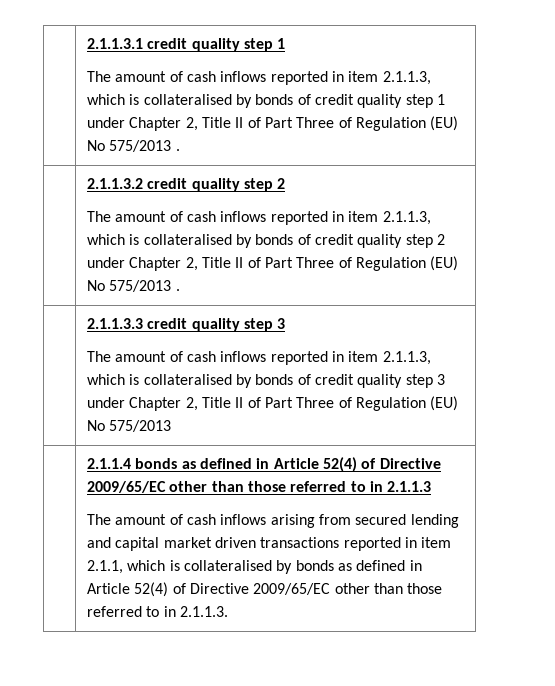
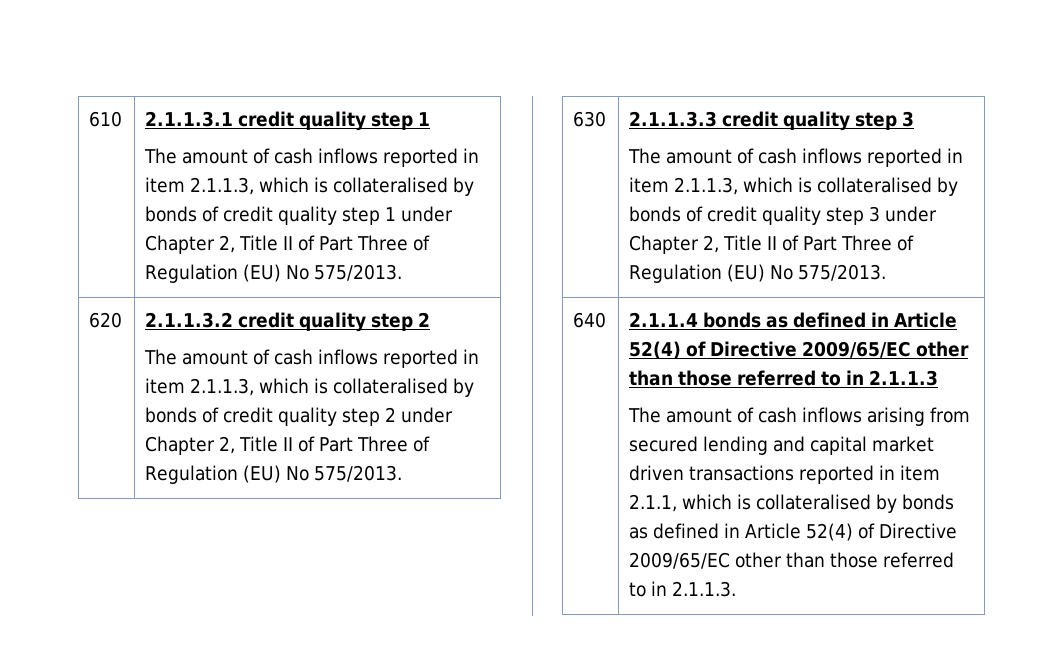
(87, 43) none -> [89,111,123,127] 610
[109,140,180,152] 575/2013 . // -> [314,264,403,281] [89,312,123,328] 575/2013. // 620
[109,280,180,292] 575/2013 . // -> [314,465,403,482] [573,111,607,127] 575/2013. // 630
[109,420,172,432] 575/2013 // -> [798,264,887,281] [573,312,607,328] 575/2013. // 640

